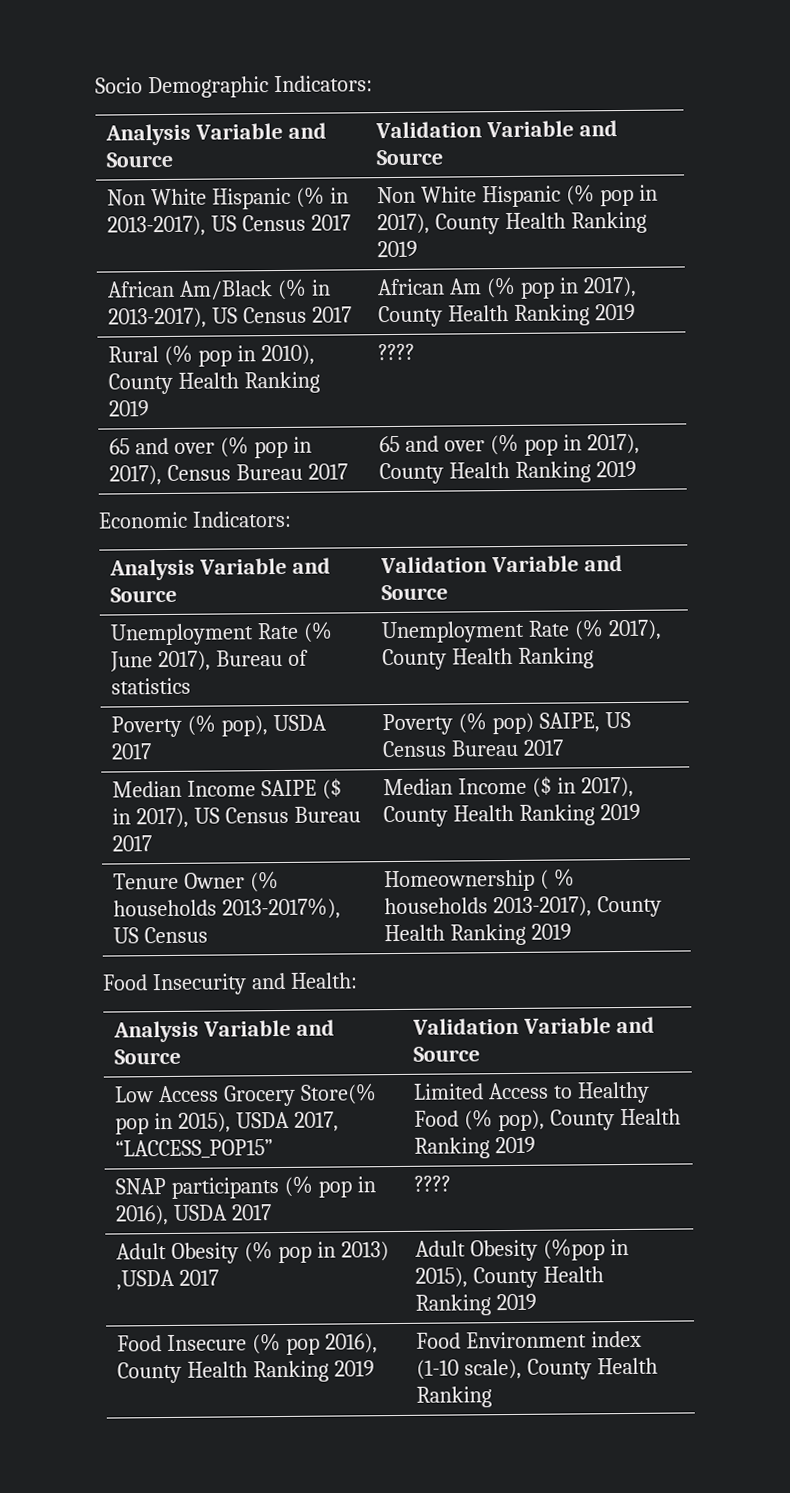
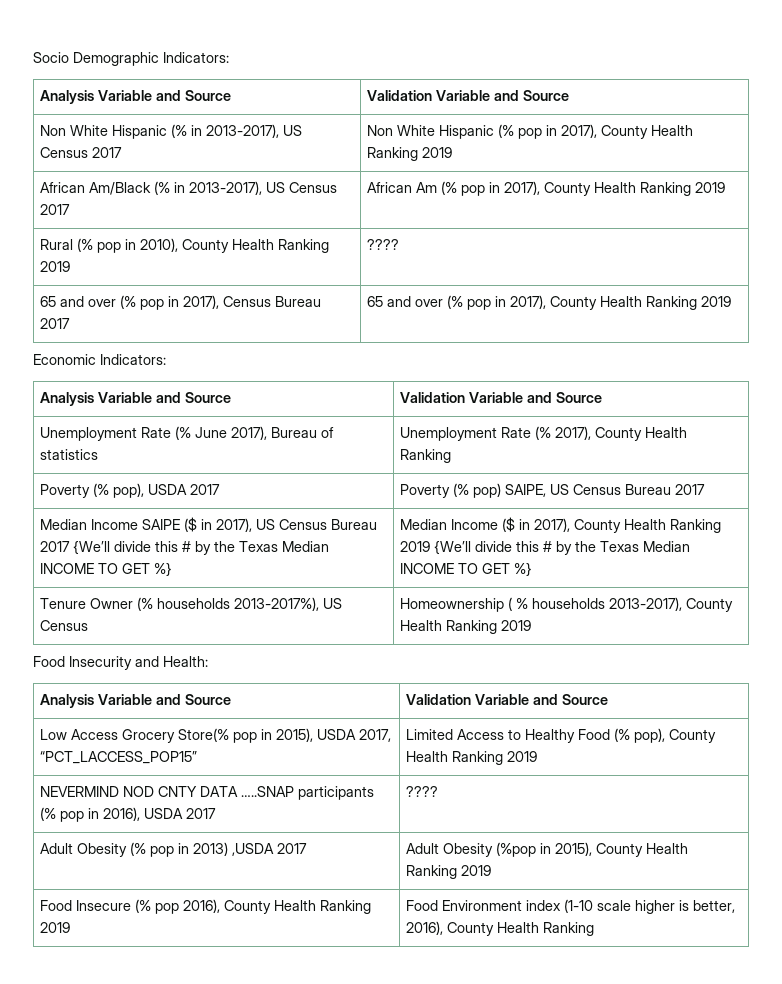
(153, 843) none -> [73,540,330,555] [40,562,173,577] {We’ll divide this # by the Texas Median INCOME TO GET %}
(641, 812) none -> [434,540,691,555] [400,562,533,577] {We’ll divide this # by the Texas Median INCOME TO GET %}
[115,1139,274,1160] “LACCESS_POP15” -> [40,751,198,764] “PCT_LACCESS_POP15”
[115,1178,167,1195] SNAP -> [40,786,295,797] NEVERMIND NOD CNTY DATA …..SNAP
[463,1358,522,1380] scale), -> [597,900,736,914] [406,921,444,935] scale higher is better, 2016),

